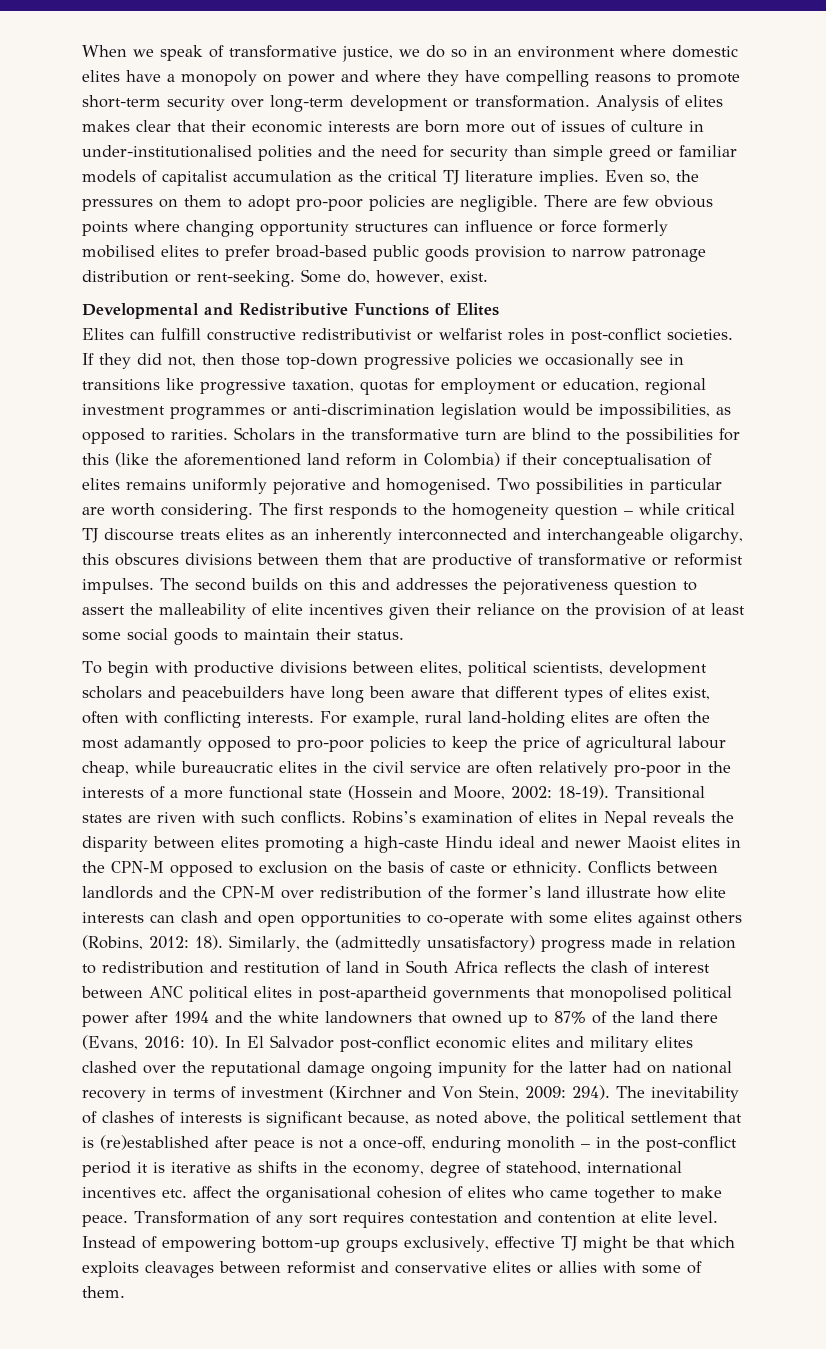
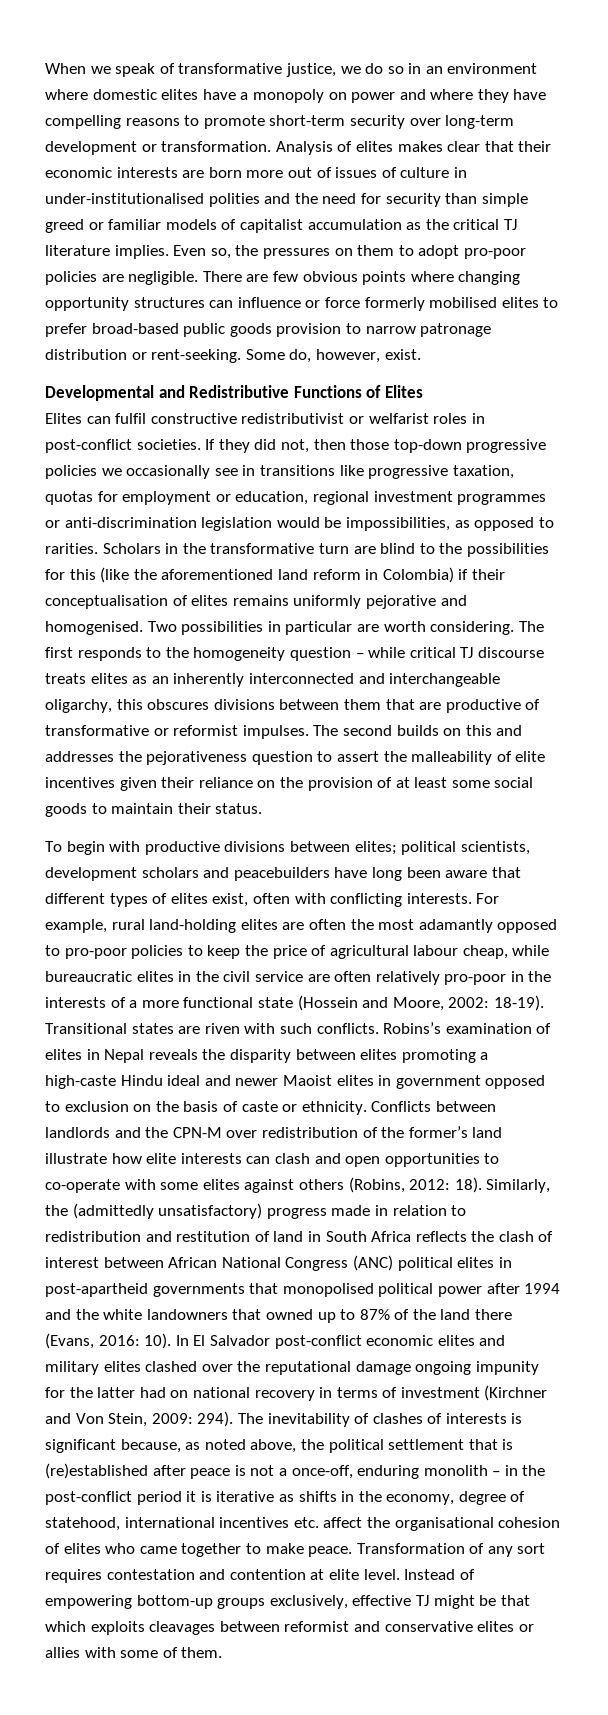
[161,328,201,340] fulfill -> [115,413,147,424] fulfil
[419,661,462,675] elites, -> [354,841,397,855] elites;
[82,861,164,873] the CPN-M -> [395,1075,481,1089] government
[149,986,183,998] ANC -> [168,1255,393,1271] African National Congress (ANC)

